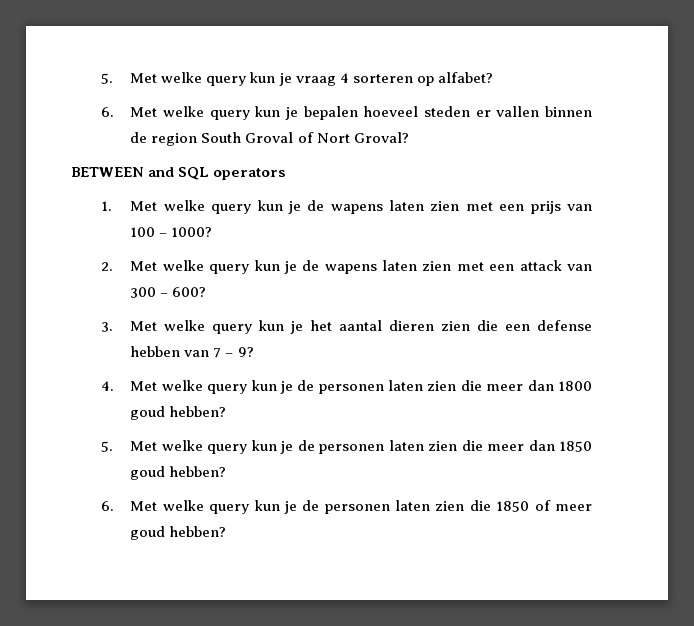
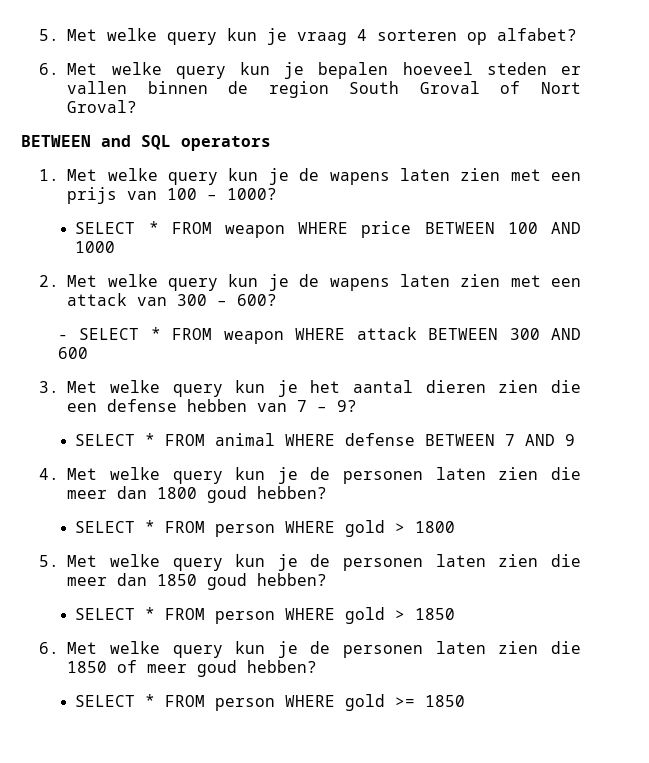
(213, 232) none -> [75,221,581,238] [75,241,116,253] // SELECT * FROM weapon WHERE price BETWEEN 100 AND 1000
(207, 292) none -> [57,327,581,344] [57,347,88,359] // - SELECT * FROM weapon WHERE attack BETWEEN 300 AND 600
(254, 352) none -> [75,433,576,446] // SELECT * FROM animal WHERE defense BETWEEN 7 AND 9
(227, 411) none -> [75,520,456,537] // SELECT * FROM person WHERE gold > 1800
(227, 471) none -> [75,607,456,624] // SELECT * FROM person WHERE gold > 1850
(227, 531) none -> [75,694,466,711] // SELECT * FROM person WHERE gold >= 1850

